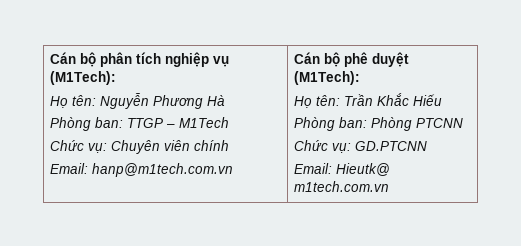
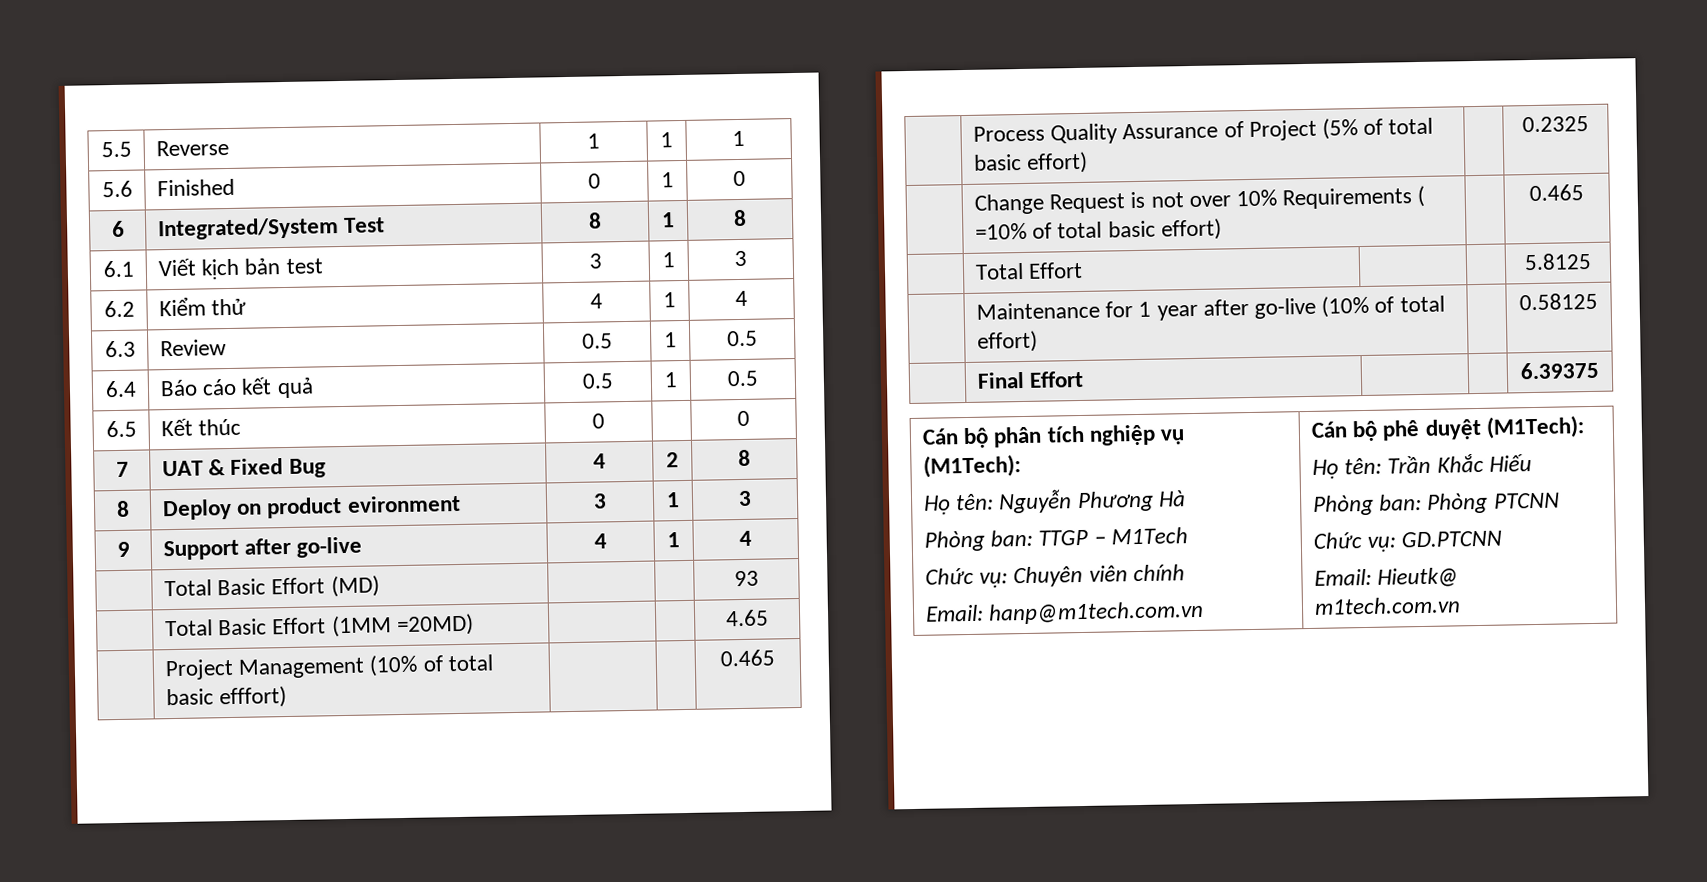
(50, 58) none -> [100,141,132,158] [155,139,229,157] [587,133,600,149] [660,132,673,148] [732,130,745,147] [101,180,133,198] [156,178,235,197] [588,173,601,189] [661,172,674,188] [733,170,746,187] [111,220,125,238] [157,217,386,241] [588,212,602,229] [661,212,675,228] [733,209,747,227] [102,260,134,278] [157,258,323,280] [589,253,602,269] [662,252,675,268] [734,250,747,267] [103,300,135,318] [158,297,247,317] [590,293,603,309] [663,292,676,308] [735,290,748,307] [104,340,136,358] [159,339,227,357] [582,333,613,349] [664,332,677,348] [727,330,758,347] [104,380,137,398] [159,377,314,399] [582,373,614,389] [664,372,678,388] [727,370,759,387] [105,420,137,438] [160,418,242,437] [592,413,605,429] [737,410,750,427] [115,461,129,478] [161,458,326,478] [593,453,606,469] [666,452,679,468] [738,449,751,467] [115,500,130,518] [161,494,461,521] [593,493,607,509] [666,492,680,508] [738,490,752,507] [116,541,130,558] [162,536,363,561] [594,533,607,549] [667,532,680,548] [739,530,752,547] [163,575,380,598] [734,570,759,587] [164,613,474,638] [725,609,769,627] [164,654,493,681] [165,686,288,709] [720,649,775,667] [972,117,1434,145] [972,151,1089,174] [1522,115,1589,133] [973,185,1426,215] [974,218,1222,241] [1529,184,1584,202] [974,261,1084,280] [1524,252,1592,271] [975,295,1445,321] [976,330,1038,353] [1519,292,1598,311] [976,370,1085,389] [1520,361,1600,380] 5.5 | Reverse | 1 | 1 | 1 // 5.6 | Finished | 0 | 1 | 0 // 6 | Integrated/System Test | 8 | 1 | 8 // 6.1 | Viết kịch bản test | 3 | 1 | 3 // 6.2 | Kiểm thử | 4 | 1 | 4 // 6.3 | Review | 0.5 | 1 | 0.5 // 6.4 | Báo cáo kết quả | 0.5 | 1 | 0.5 // 6.5 | Kết thúc | 0 | | 0 // 7 | UAT & Fixed Bug | 4 | 2 | 8 // 8 | Deploy on product evironment | 3 | 1 | 3 // 9 | Support after go-live | 4 | 1 | 4 // | Total Basic Effort (MD) | | | 93 // | Total Basic Effort (1MM =20MD) | | | 4.65 // | Project Management (10% of total basic efffort) | | | 0.465 // | Process Quality Assurance of Project (5% of total basic effort) | | 0.2325 // | Change Request is not over 10% Requirements ( =10% of total basic effort) | | 0.465 // | Total Effort | | | 5.8125 // | Maintenance for 1 year after go-live (10% of total effort) | | 0.58125 // | Final Effort | | | 6.39375 //

